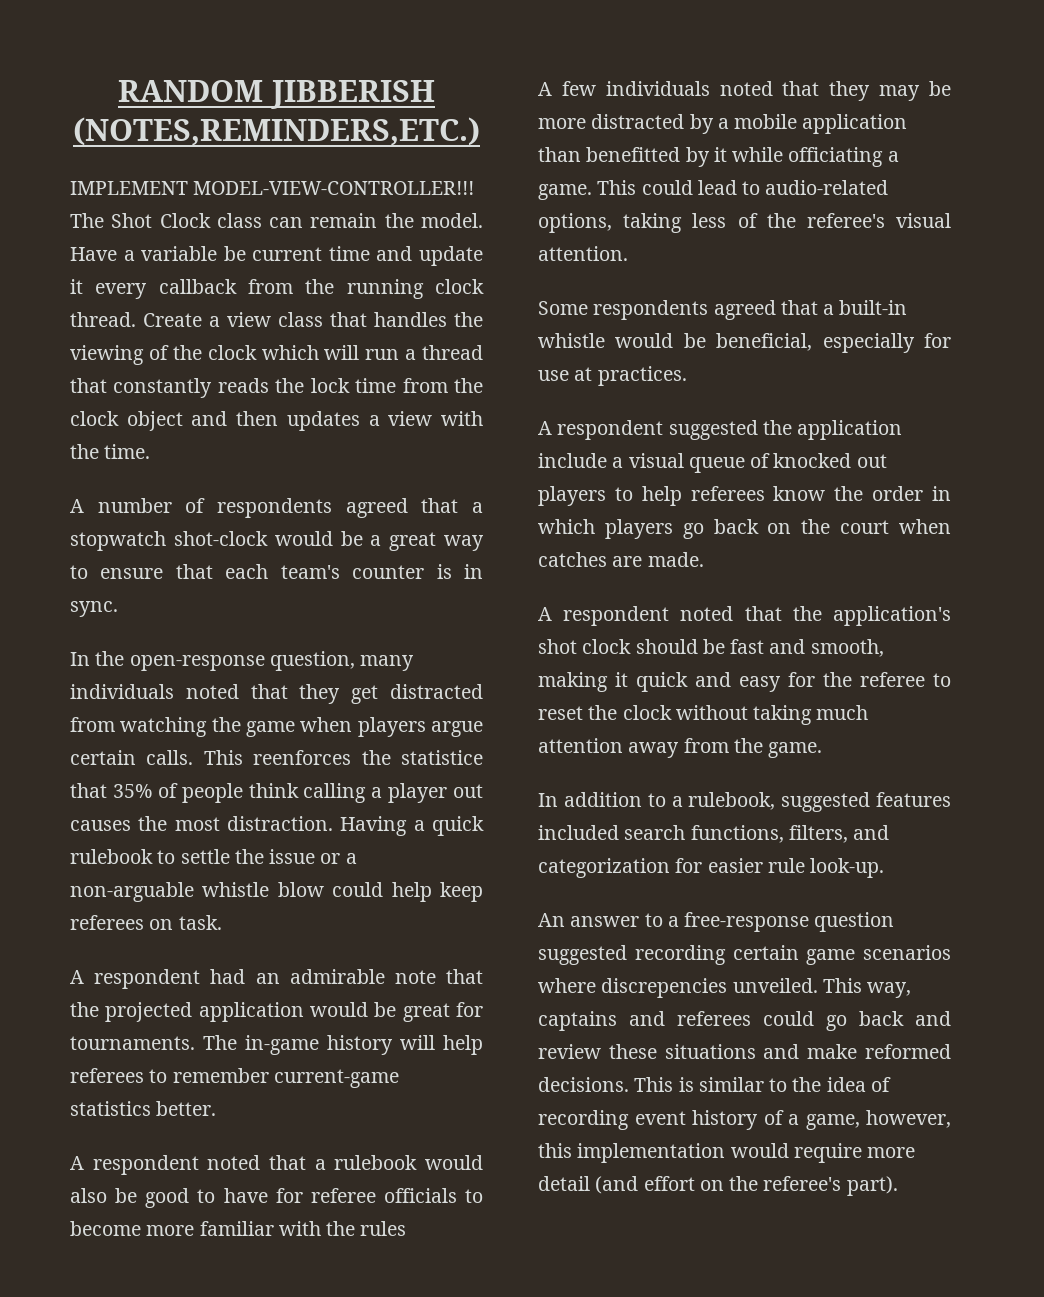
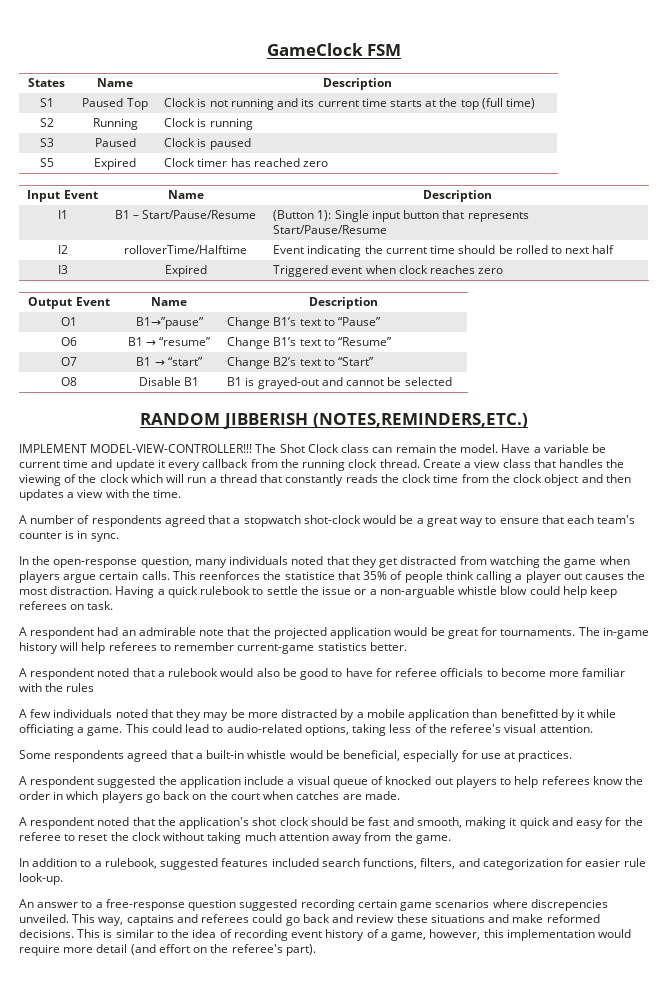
(118, 91) none -> [266,43,402,56] [28,78,65,87] [97,78,133,87] [322,78,392,90] [39,98,54,107] [82,98,148,110] [164,98,536,110] [39,118,54,127] [92,118,138,130] [164,118,253,130] [39,138,54,147] [94,138,136,147] [164,138,251,150] [39,158,54,167] [94,158,136,170] [164,158,329,167] [27,190,98,202] [167,190,204,199] [422,190,492,202] [57,210,68,219] [114,210,257,219] [273,210,529,222] [273,225,388,234] [57,245,68,254] [124,245,247,254] [273,245,615,257] [57,265,68,274] [164,265,207,277] [273,265,504,277] [28,297,110,309] [151,297,187,306] [308,297,378,309] [61,317,77,326] [135,317,204,329] [227,317,382,329] [61,337,77,346] [127,337,212,346] [227,337,393,349] [61,357,77,366] [136,357,203,366] [227,357,375,369] [61,377,77,386] [138,377,200,386] [227,377,452,389] GameClock FSM // States | Name | Description // S1 | Paused Top | Clock is not running and its current time starts at the top (full time) // S2 | Running | Clock is running // S3 | Paused | Clock is paused // S5 | Expired | Clock timer has reached zero // Input Event | Name | Description // I1 | B1 – Start/Pause/Resume | (Button 1): Single input button that represents Start/Pause/Resume // I2 | rolloverTime/Halftime | Event indicating the current time should be rolled to next half // I3 | Expired | Triggered event when clock reaches zero // Output Event | Name | Description // O1 | B1→”pause” | Change B1’s text to “Pause” // O6 | B1 → “resume” | Change B1’s text to “Resume” // O7 | B1 → “start” | Change B2’s text to “Start” // O8 | Disable B1 | B1 is grayed-out and cannot be selected //
[310,378,350,393] lock -> [402,474,432,483] clock

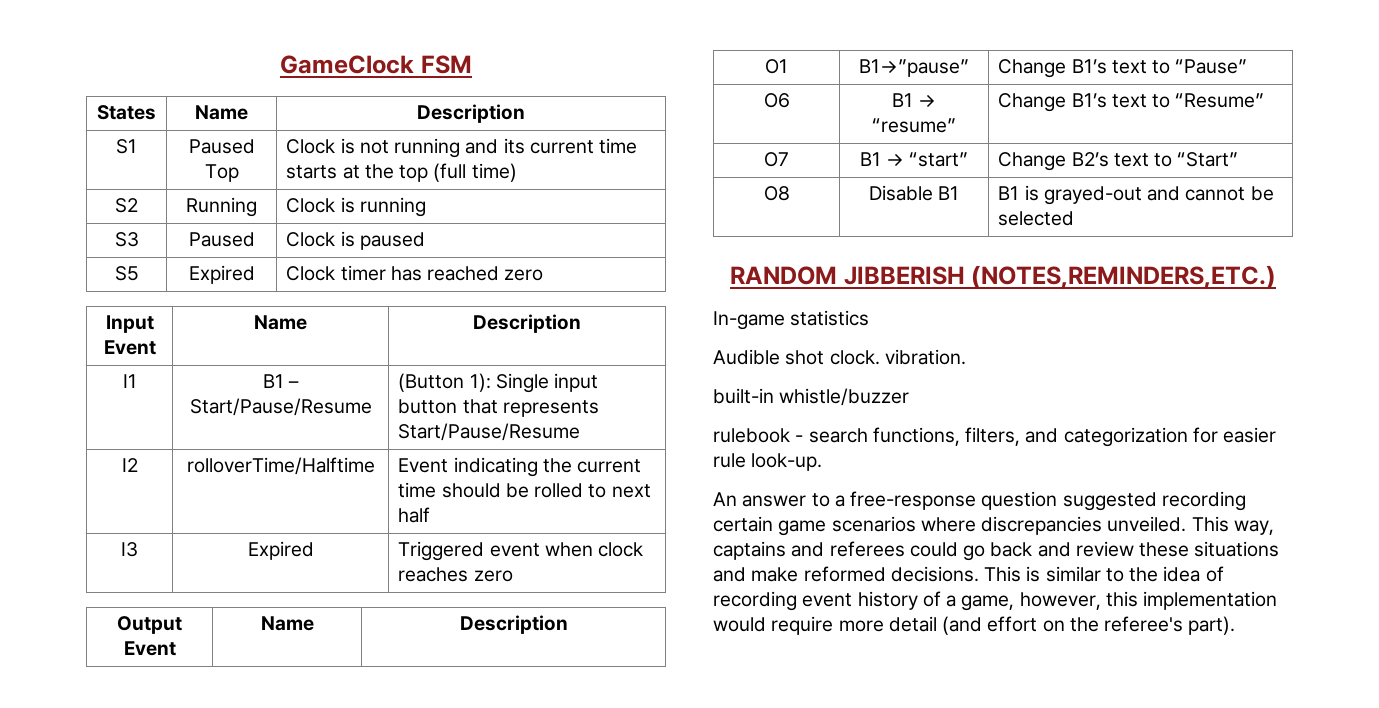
[19,444,607,453] [19,459,625,471] [19,474,631,486] [19,489,182,501] [19,515,636,527] [19,530,119,542] [19,556,630,568] [19,571,646,583] [19,586,618,598] [19,601,114,610] [19,627,649,639] [19,642,407,654] [19,668,626,680] [19,683,95,692] [19,709,617,721] [19,724,593,736] [19,750,573,762] [19,776,644,788] [19,791,400,803] [19,817,643,829] [19,832,451,844] [19,858,319,870] IMPLEMENT MODEL-VIEW-CONTROLLER!!! The Shot Clock class can remain the model. Have a variable be current time and update it every callback from the running clock thread. Create a view class that handles the viewing of the clock which will run a thread that constantly reads the clock time from the clock object and then updates a view with the time. // A number of respondents agreed that a stopwatch shot-clock would be a great way to ensure that each team's counter is in sync. // In the open-response question, many individuals noted that they get distracted from watching the game when players argue certain calls. This reenforces the statistice that 35% of people think calling a player out causes the most distraction. Having a quick rulebook to settle the issue or a non-arguable whistle blow could help keep referees on task. // A respondent had an admirable note that the projected application would be great for tournaments. The in-game history will help referees to remember current-game statistics better. // A respondent noted that a rulebook would also be good to have for referee officials to become more familiar with the rules // A few individuals noted that they may be more distracted by a mobile application than benefitted by it while officiating a game. This could lead to audio-related options, taking less of the referee's visual attention. // Some respondents agreed that a built-in whistle would be beneficial, especially for use at practices. // A respondent suggested the application include a visual queue of knocked out players to help referees know the order in which players go back on the court when catches are made. // A respondent noted that the application's shot clock should be fast and smooth, making it quick and easy for the referee to reset the clock without taking much attention away from the game. // In addition to a rulebook, suggested features included -> [713,310,870,330] [713,349,966,365] [713,388,910,406] [713,428,804,443] In-game statistics // Audible shot clock. vibration. // built-in whistle/buzzer // rulebook -
[530,899,608,911] discrepencies -> [981,516,1103,535] discrepancies

